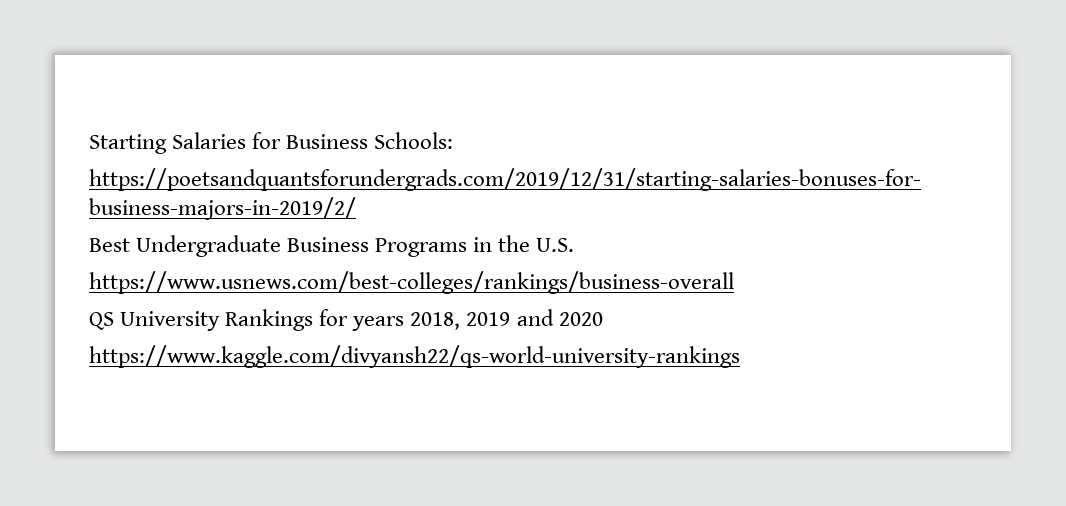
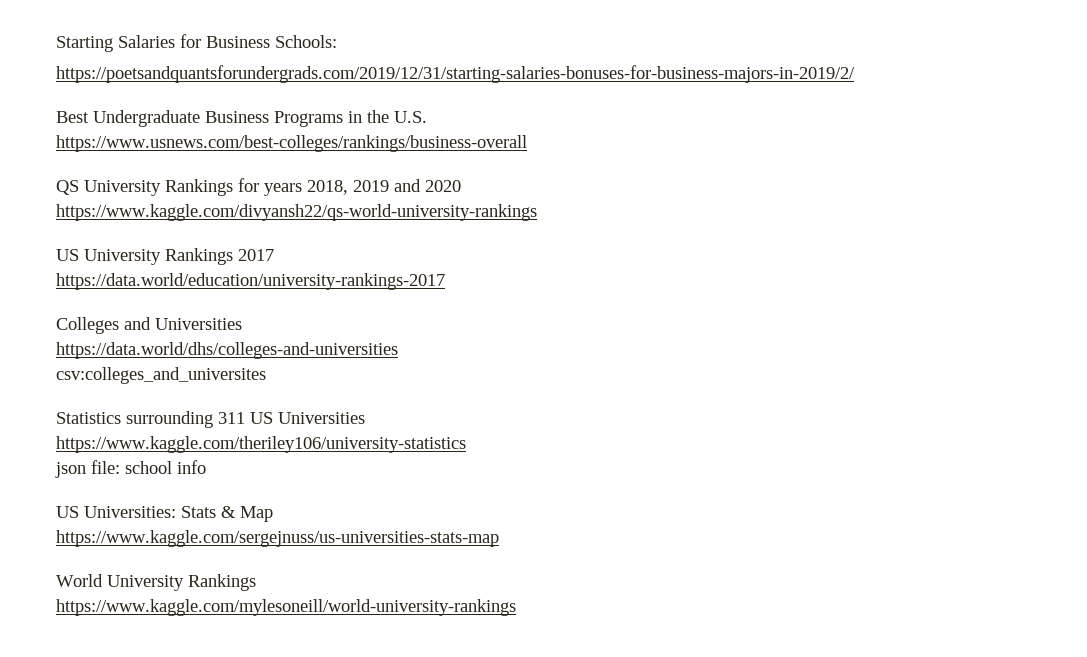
(740, 356) none -> [56,248,274,265] [56,273,445,290] [56,317,242,334] [56,342,398,359] [56,367,266,384] [56,411,365,428] [56,436,466,453] [55,460,206,478] [56,506,273,522] [56,530,499,547] [56,574,256,591] [56,599,516,616] // US University Rankings 2017 // https://data.world/education/university-rankings-2017 // Colleges and Universities // https://data.world/dhs/colleges-and-universities // csv:colleges_and_universites // Statistics surrounding 311 US Universities // https://www.kaggle.com/theriley106/university-statistics // json file: school info // US Universities: Stats & Map // https://www.kaggle.com/sergejnuss/us-universities-stats-map // World University Rankings // https://www.kaggle.com/mylesoneill/world-university-rankings

